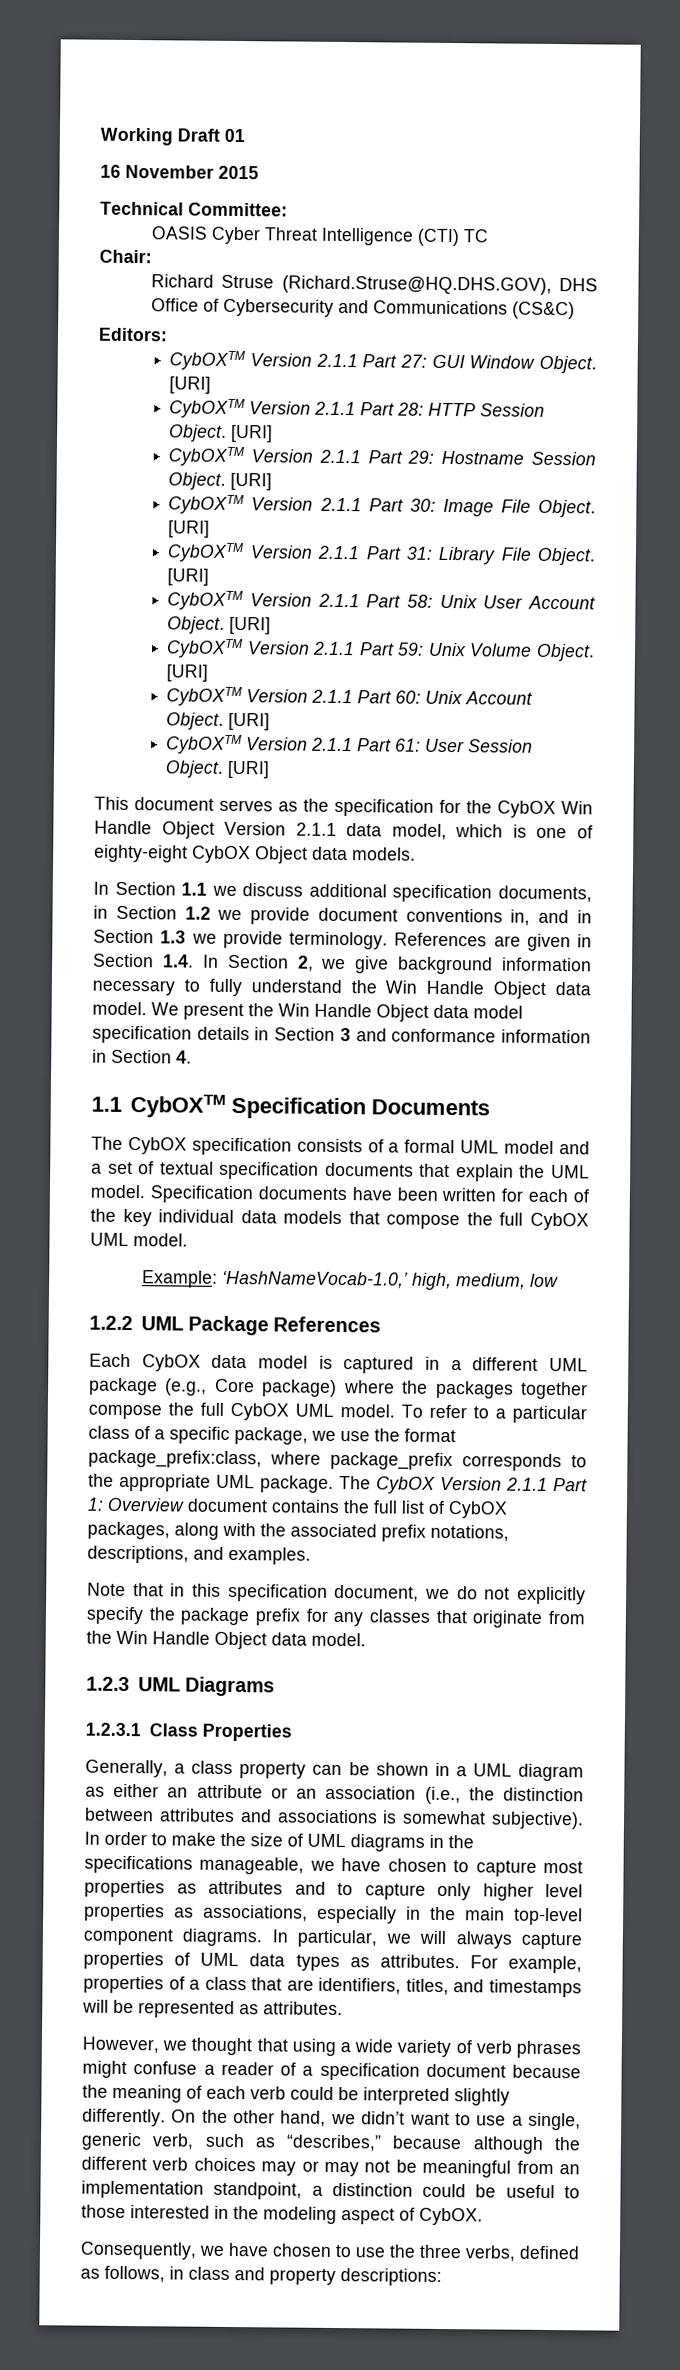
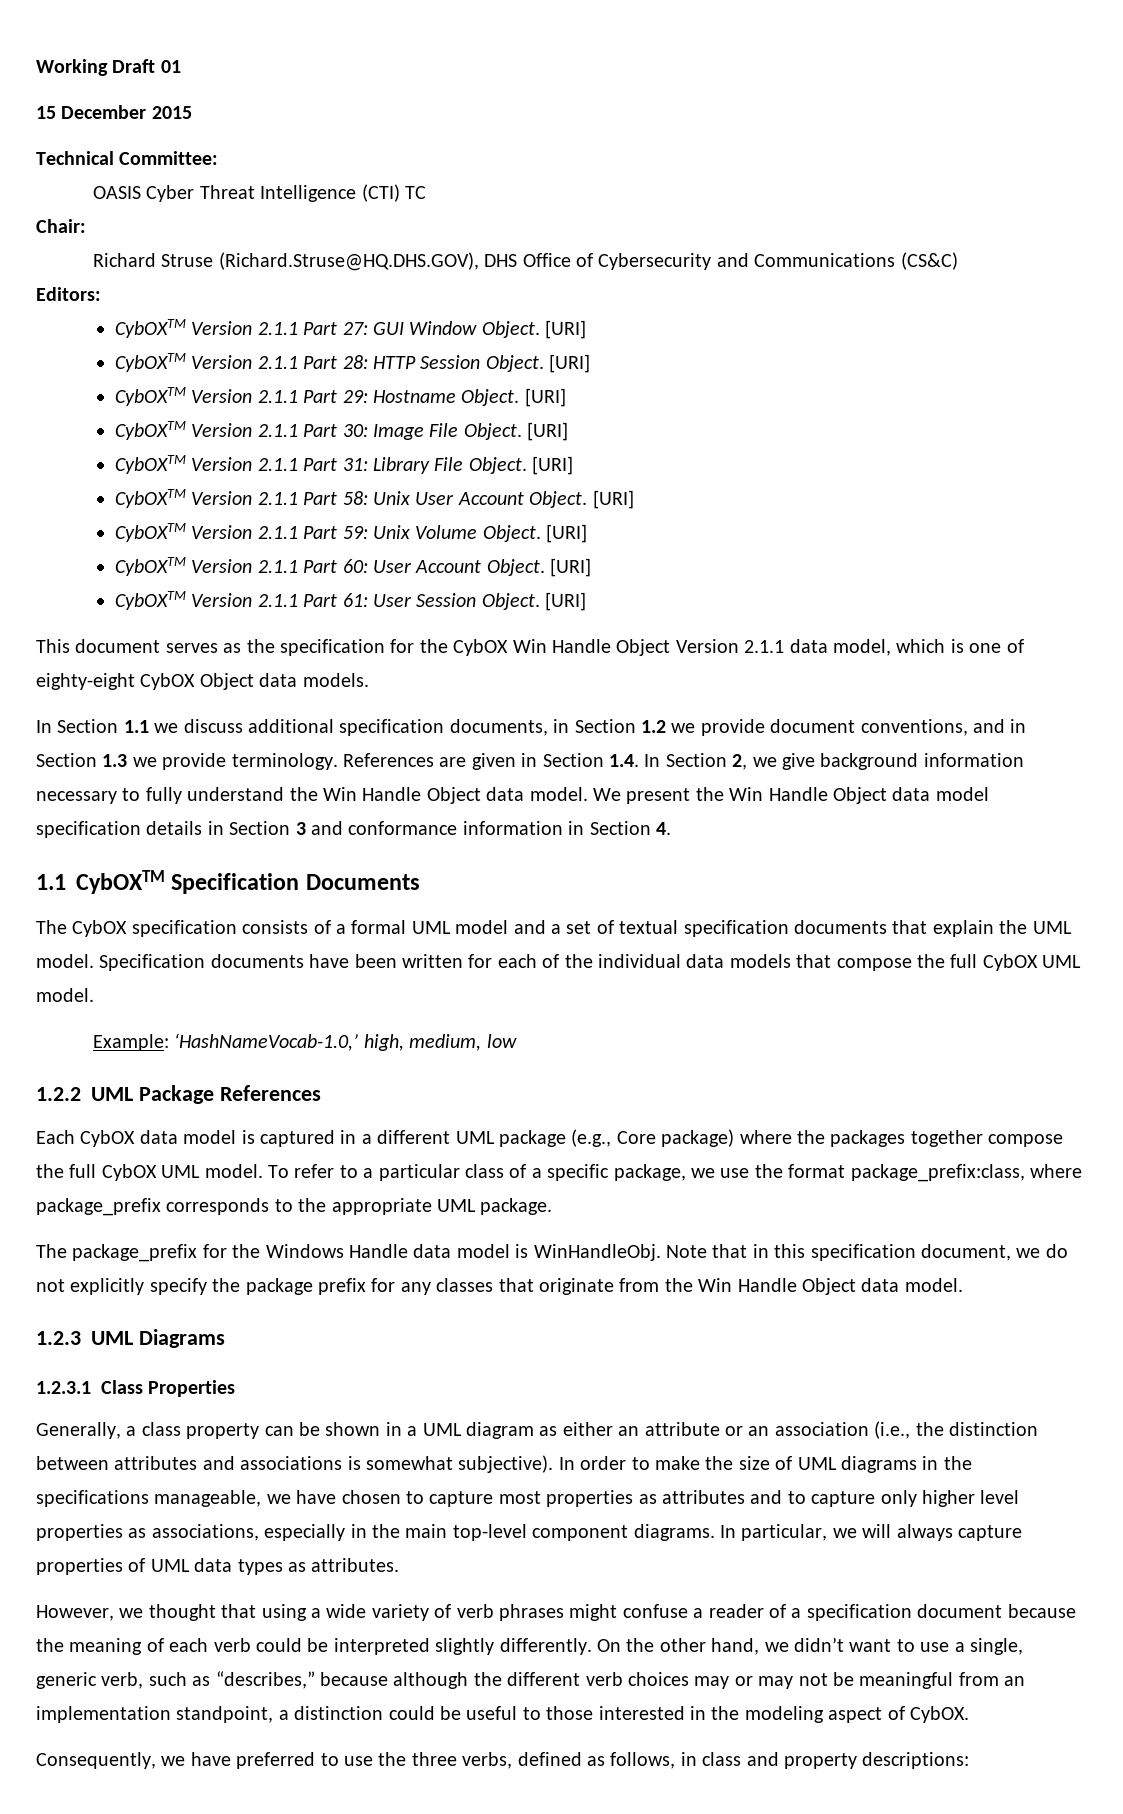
[100,164,214,179] 16 November -> [36,105,147,119] 15 December
[531,451,596,466] Session -> (457, 396) none
[425,690,464,705] Unix -> [373,560,413,573] User
[405,908,531,926] conventions in, -> [860,719,968,736] conventions,
[122,1208,152,1227] key -> (593, 961) none
[339,1476,588,1494] [87,1497,508,1519] [87,1521,509,1542] [87,1545,311,1565] The CybOX Version 2.1.1 Part 1: Overview document contains the full list of CybOX packages, along with the associated prefix notations, descriptions, and examples. // -> [36,1244,661,1262] // The package_prefix for the Windows Handle data model is WinHandleObj.
[469,1955,582,1974] [83,1975,582,1998] [82,1999,343,2019] For example, properties of a class that are identifiers, titles, and timestamps will be represented as attributes. -> (400, 1565) none
[272,2243,332,2257] chosen -> [236,1752,316,1769] preferred

